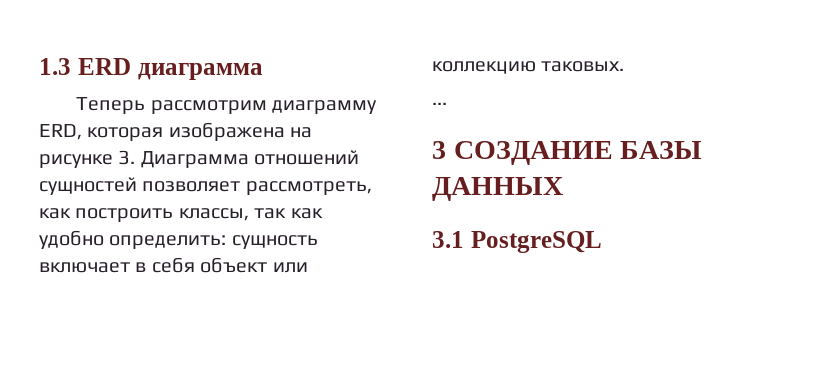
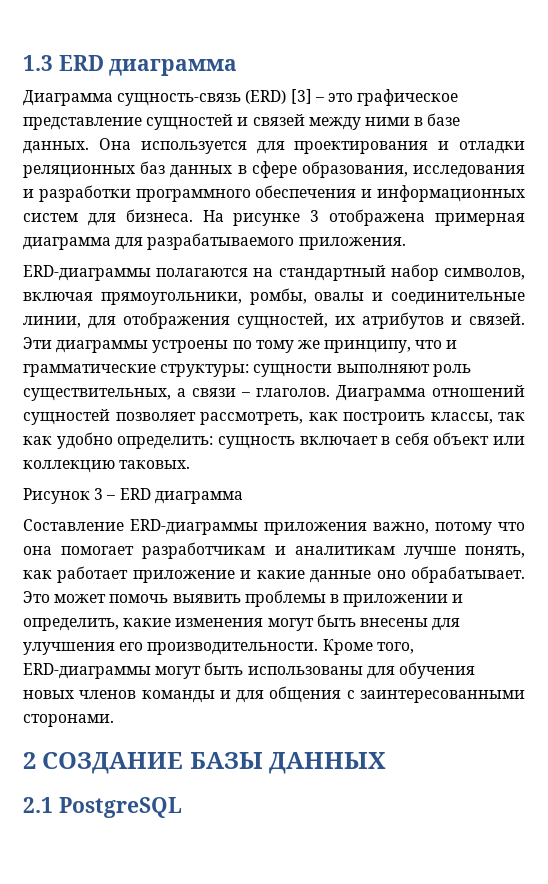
[76,97,378,114] [39,122,313,141] [39,150,136,168] Теперь рассмотрим диаграмму ERD, которая изображена на рисунке 3. -> [23,89,459,106] [23,113,461,130] [23,138,525,154] [23,161,525,178] [23,185,525,202] [23,209,525,226] [23,233,406,250] [23,264,525,281] [23,288,525,305] [23,312,525,329] [23,337,458,353] [23,364,471,377] [23,388,330,401] Диаграмма сущность-связь (ERD) [3] – это графическое представление сущностей и связей между ними в базе данных. Она используется для проектирования и отладки реляционных баз данных в сфере образования, исследования и разработки программного обеспечения и информационных систем для бизнеса. На рисунке 3 отображена примерная диаграмма для разрабатываемого приложения. // ERD-диаграммы полагаются на стандартный набор символов, включая прямоугольники, ромбы, овалы и соединительные линии, для отображения сущностей, их атрибутов и связей. Эти диаграммы устроены по тому же принципу, что и грамматические структуры: сущности выполняют роль существительных, а связи – глаголов.
[432,102,447,105] [432,141,446,159] ... // 3 -> [23,488,243,504] [23,519,525,535] [23,542,525,559] [23,566,525,583] [23,590,464,607] [23,614,461,631] [23,639,414,655] [23,662,475,679] [23,686,525,703] [23,714,114,727] [23,752,36,769] Рисунок 3 – ERD диаграмма // Составление ERD-диаграммы приложения важно, потому что она помогает разработчикам и аналитикам лучше понять, как работает приложение и какие данные оно обрабатывает. Это может помочь выявить проблемы в приложении и определить, какие изменения могут быть внесены для улучшения его производительности. Кроме того, ERD-диаграммы могут быть использованы для обучения новых членов команды и для общения с заинтересованными сторонами. // 2
[432,231,464,248] 3.1 -> [23,797,53,813] 2.1

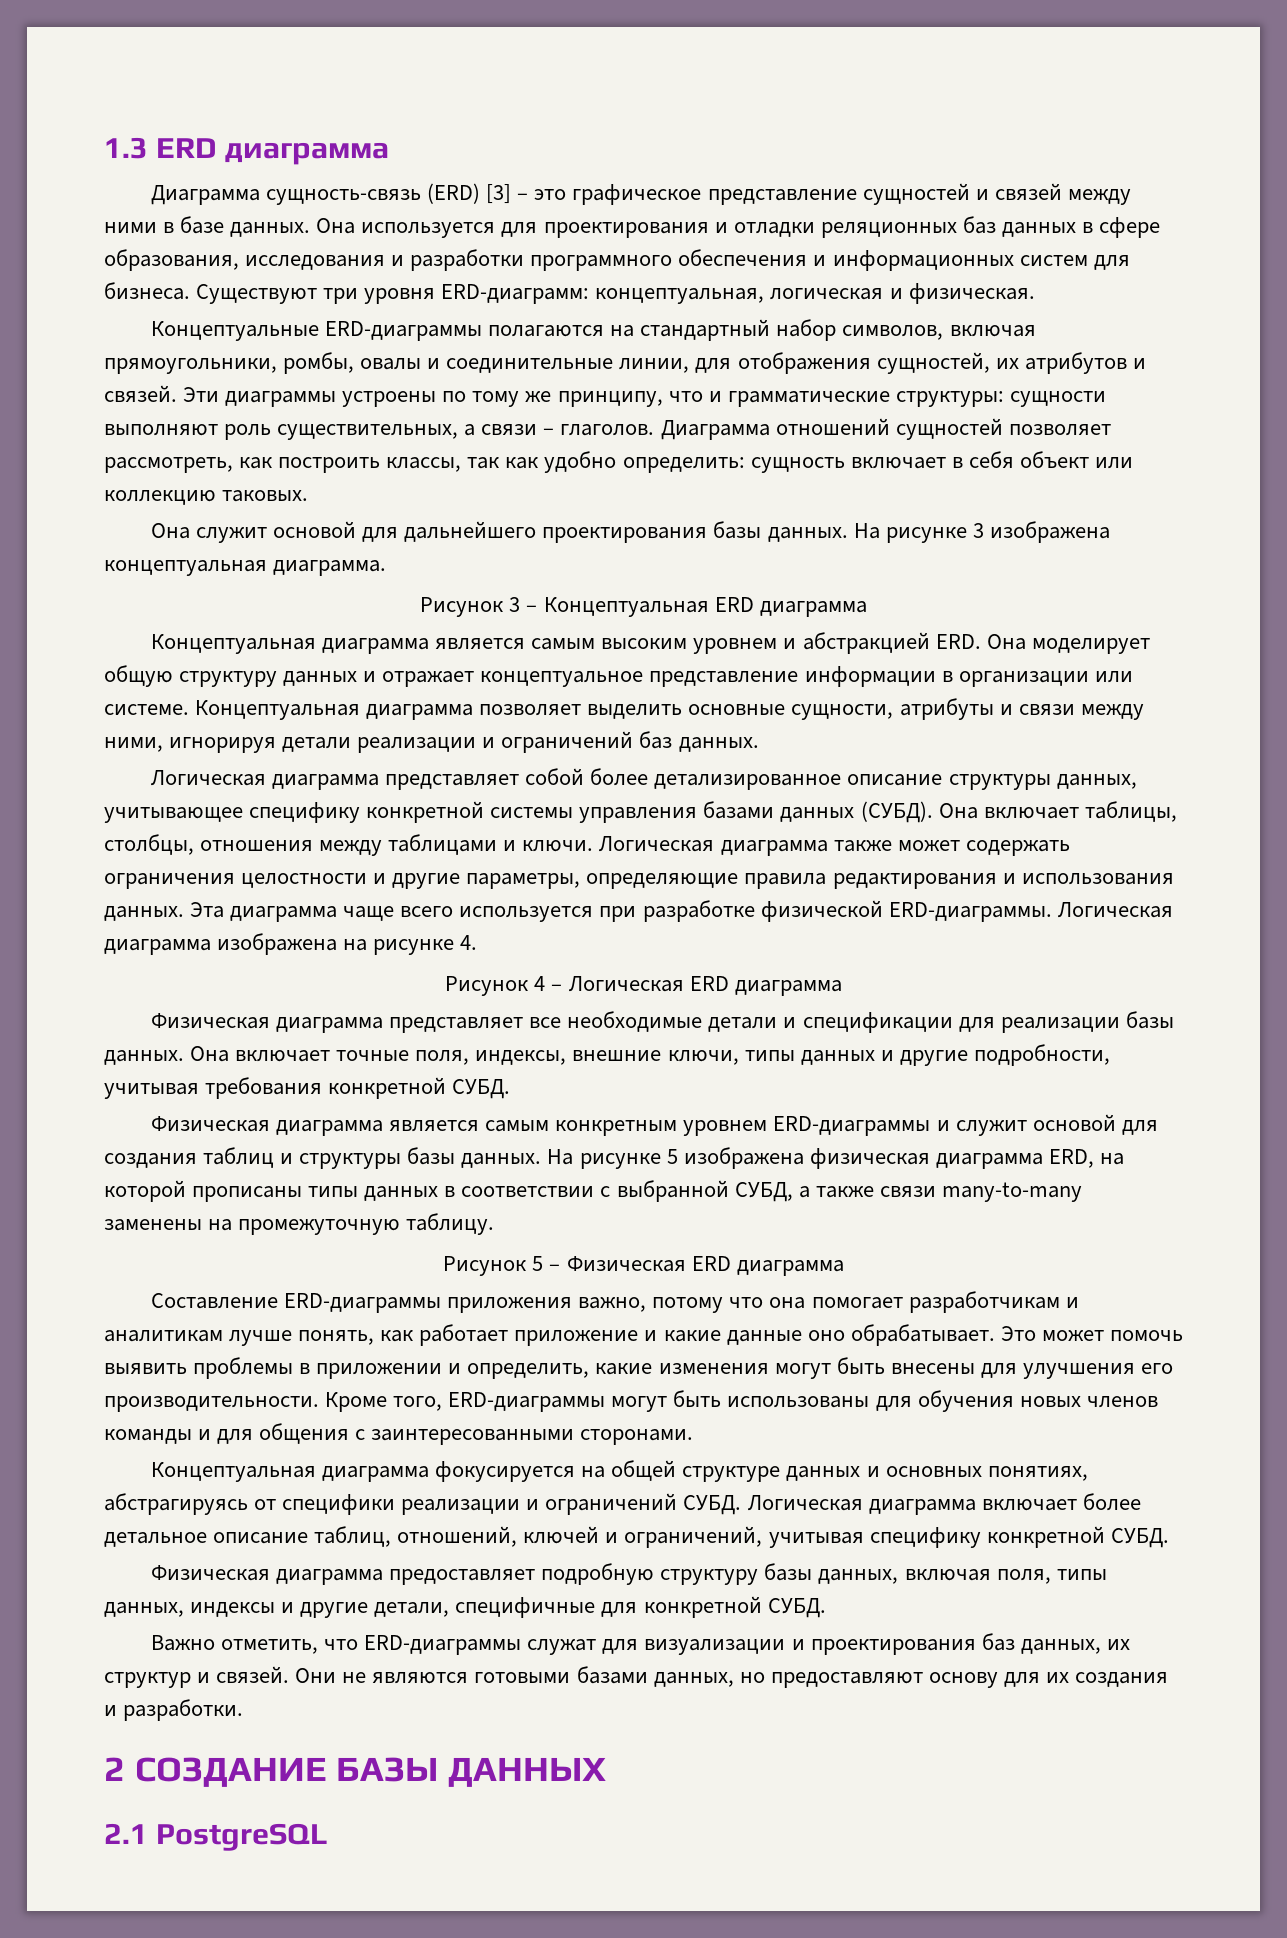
[202,209,525,226] [23,233,406,250] На рисунке 3 отображена примерная диаграмма для разрабатываемого приложения. // -> [196,283,1035,304] [151,321,320,341] Существуют три уровня ERD-диаграмм: концептуальная, логическая и физическая. // Концептуальные
[23,488,116,504] Рисунок 3 – -> [151,521,1110,543] [104,560,387,576] [420,597,867,617] [151,632,1150,654] [104,665,1133,687] [104,698,1144,720] [104,731,759,753] [151,768,1137,790] [104,801,1177,823] [104,834,1070,856] [104,873,1174,889] [104,900,1173,922] [104,933,478,955] [445,976,842,996] [151,1011,1174,1033] [104,1044,1110,1066] [104,1077,511,1099] [151,1114,1158,1136] [104,1147,1124,1169] [104,1180,1082,1202] [104,1213,495,1235] [443,1256,686,1276] Она служит основой для дальнейшего проектирования базы данных. На рисунке 3 изображена концептуальная диаграмма. // Рисунок 3 – Концептуальная ERD диаграмма // Концептуальная диаграмма является самым высоким уровнем и абстракцией ERD. Она моделирует общую структуру данных и отражает концептуальное представление информации в организации или системе. Концептуальная диаграмма позволяет выделить основные сущности, атрибуты и связи между ними, игнорируя детали реализации и ограничений баз данных. // Логическая диаграмма представляет собой более детализированное описание структуры данных, учитывающее специфику конкретной системы управления базами данных (СУБД). Она включает таблицы, столбцы, отношения между таблицами и ключи. Логическая диаграмма также может содержать ограничения целостности и другие параметры, определяющие правила редактирования и использования данных. Эта диаграмма чаще всего используется при разработке физической ERD-диаграммы. Логическая диаграмма изображена на рисунке 4. // Рисунок 4 – Логическая ERD диаграмма // Физическая диаграмма представляет все необходимые детали и спецификации для реализации базы данных. Она включает точные поля, индексы, внешние ключи, типы данных и другие подробности, учитывая требования конкретной СУБД. // Физическая диаграмма является самым конкретным уровнем ERD-диаграммы и служит основой для создания таблиц и структуры базы данных. На рисунке 5 изображена физическая диаграмма ERD, на которой прописаны типы данных в соответствии с выбранной СУБД, а также связи many-to-many заменены на промежуточную таблицу. // Рисунок 5 – Физическая
(114, 720) none -> [151,1460,1088,1482] [104,1493,1141,1515] [104,1526,1169,1548] [151,1563,1107,1585] [104,1596,826,1618] [151,1633,1130,1655] [104,1666,1169,1688] [104,1699,244,1721] // Концептуальная диаграмма фокусируется на общей структуре данных и основных понятиях, абстрагируясь от специфики реализации и ограничений СУБД. Логическая диаграмма включает более детальное описание таблиц, отношений, ключей и ограничений, учитывая специфику конкретной СУБД. // Физическая диаграмма предоставляет подробную структуру базы данных, включая поля, типы данных, индексы и другие детали, специфичные для конкретной СУБД. // Важно отметить, что ERD-диаграммы служат для визуализации и проектирования баз данных, их структур и связей. Они не являются готовыми базами данных, но предоставляют основу для их создания и разработки.

